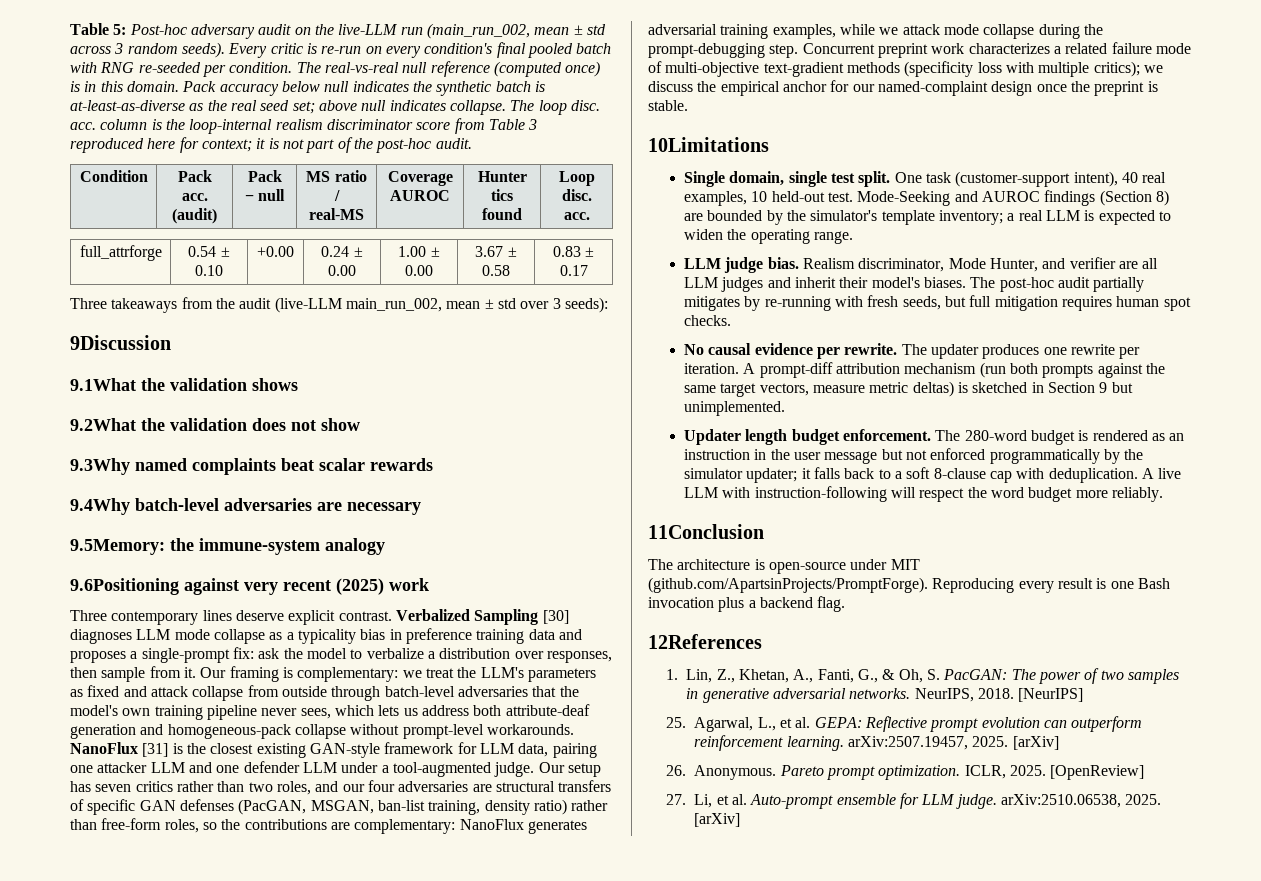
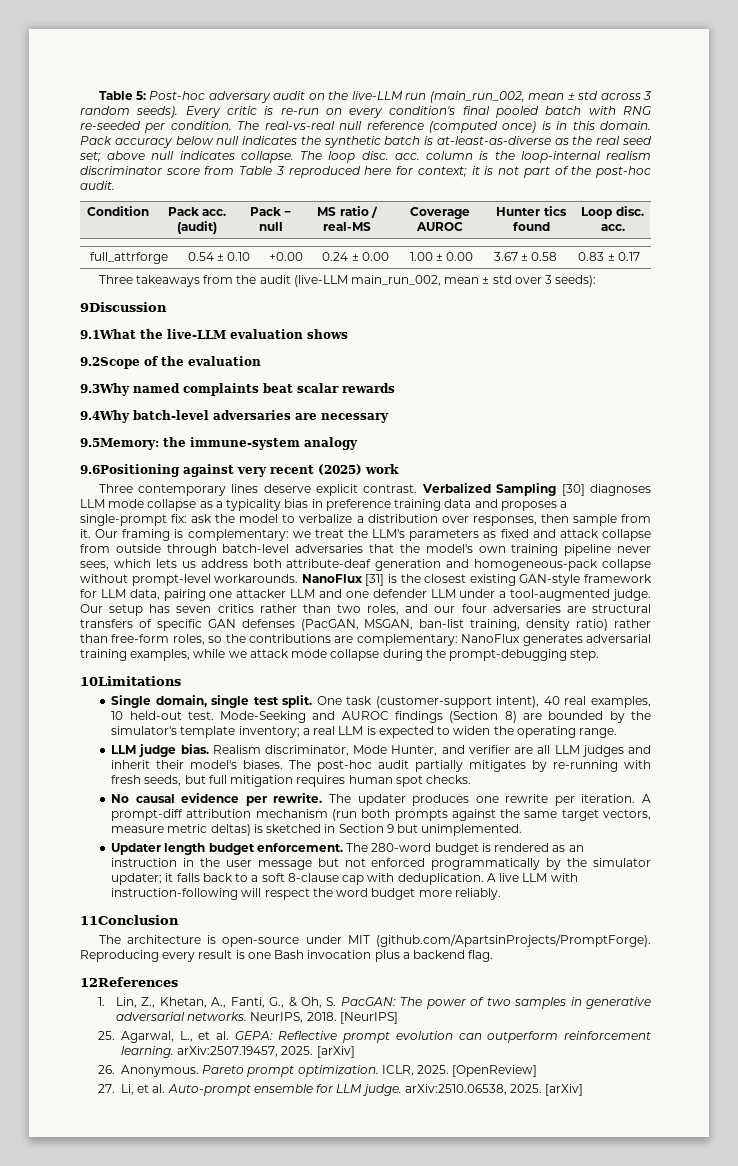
[170,378,247,391] validation -> [167,329,303,339] live-LLM evaluation
[70,418,360,431] 9.2What the validation does not show -> [80,356,261,369] 9.2Scope of the evaluation
[802,42,1191,58] [648,61,1163,77] [648,80,1158,96] [648,100,688,111] Concurrent preprint work characterizes a related failure mode of multi-objective text-gradient methods (specificity loss with multiple critics); we discuss the empirical anchor for our named-complaint design once the preprint is stable. -> (600, 655) none

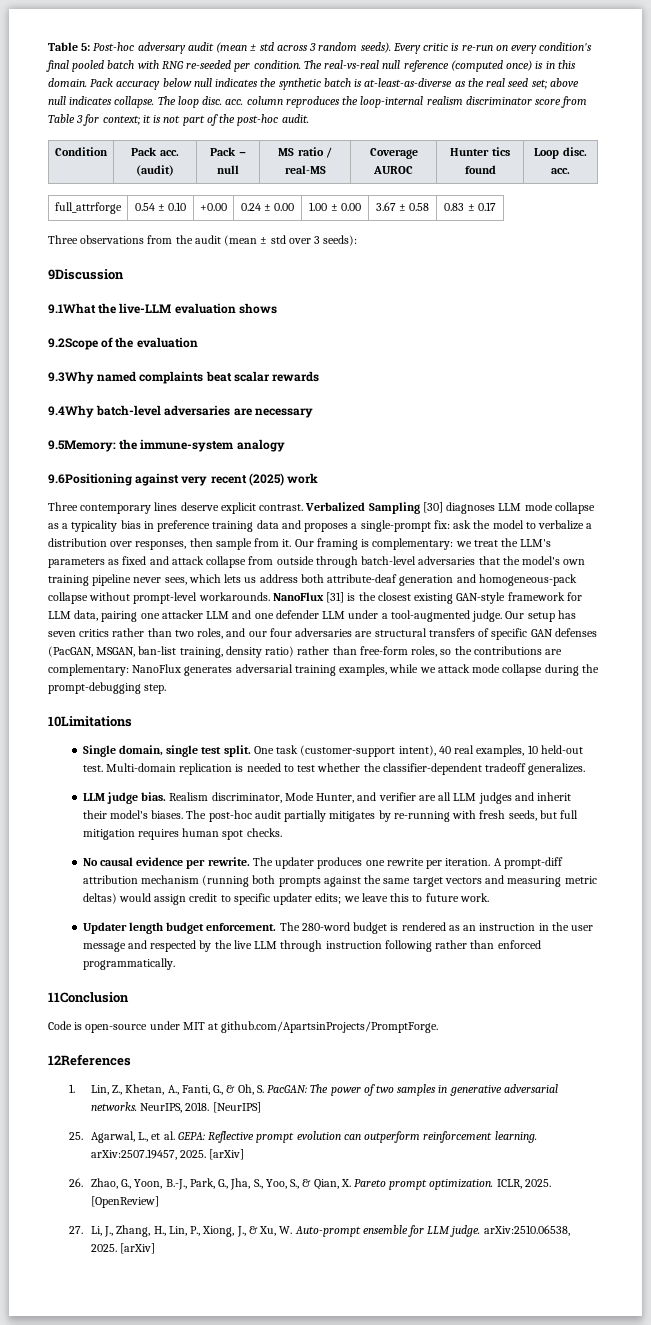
[308,91,565,103] on the live-LLM run (main_run_002, mean -> [216,42,248,53] (mean
[479,151,489,160] is -> [285,96,340,108] reproduces
[288,166,392,178] reproduced here -> (84, 119) none
[135,275,200,287] takeaways -> [80,235,145,244] observations
[293,275,480,287] (live-LLM main_run_002, mean -> [224,235,258,246] (mean
[220,711,651,723] [111,726,618,738] Mode-Seeking and AUROC findings (Section 8) are bounded by the simulator's template inventory; a real LLM is expected to widen the operating range. -> [105,763,586,775] Multi-domain replication is needed to test whether the classifier-dependent tradeoff generalizes.
[332,809,358,821] (run -> [202,875,250,887] (running
[603,809,651,820] [111,824,523,836] vectors, measure metric deltas) is sketched in Section 9 but unimplemented. -> [444,875,597,887] [82,893,489,905] vectors and measuring metric deltas) would assign credit to specific updater edits; we leave this to future work.
[317,858,652,870] [111,873,578,885] [111,888,501,900] but not enforced programmatically by the simulator updater; it falls back to a soft 8-clause cap with deduplication. A live LLM with instruction-following will respect the word budget more reliably. -> [127,940,541,952] [82,958,175,970] and respected by the live LLM through instruction following rather than enforced programmatically.
[98,935,201,944] The architecture -> [48,1021,72,1030] Code
[375,934,651,947] [80,950,494,962] (github.com/ApartsinProjects/PromptForge). Reproducing every result is one Bash invocation plus a backend flag. -> [208,1021,439,1033] at github.com/ApartsinProjects/PromptForge.
[120,1065,199,1077] Anonymous. -> [90,1178,351,1190] Zhao, G., Yoon, B.-J., Park, G., Jha, S., Yoo, S., & Qian, X.
[137,1084,166,1093] et al. -> [104,1225,293,1237] J., Zhang, H., Lin, P., Xiong, J., & Xu, W.

